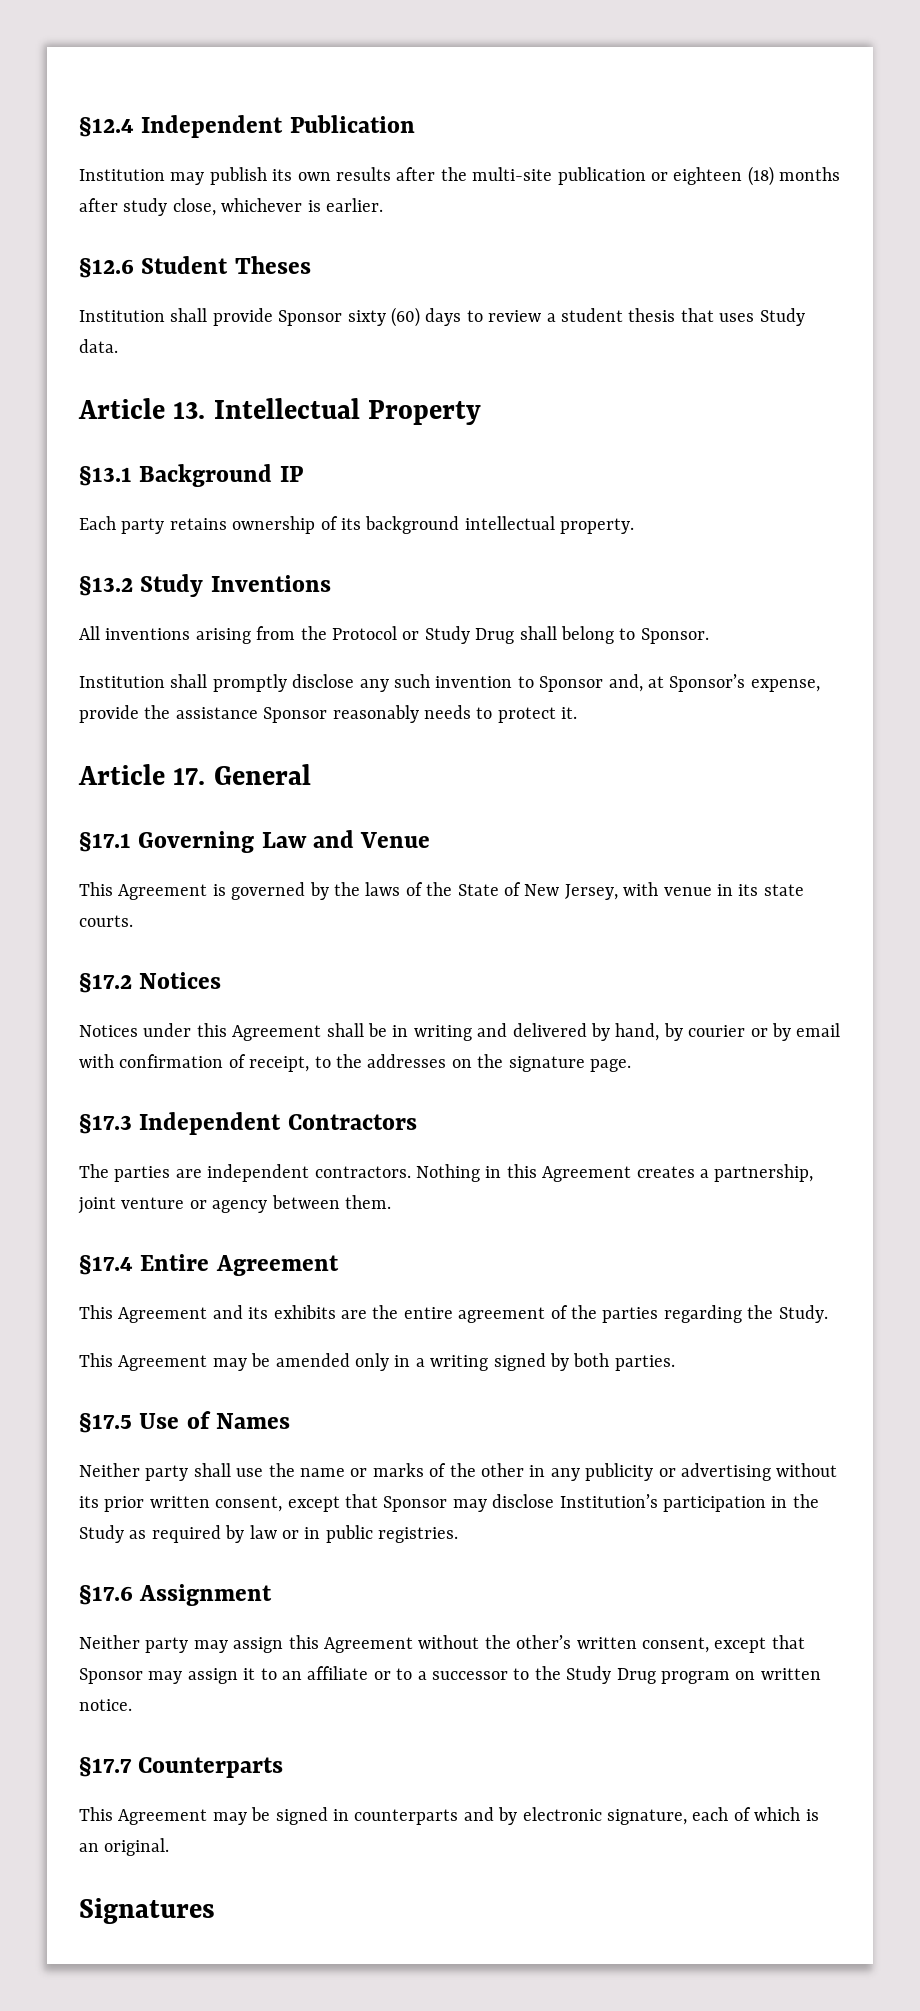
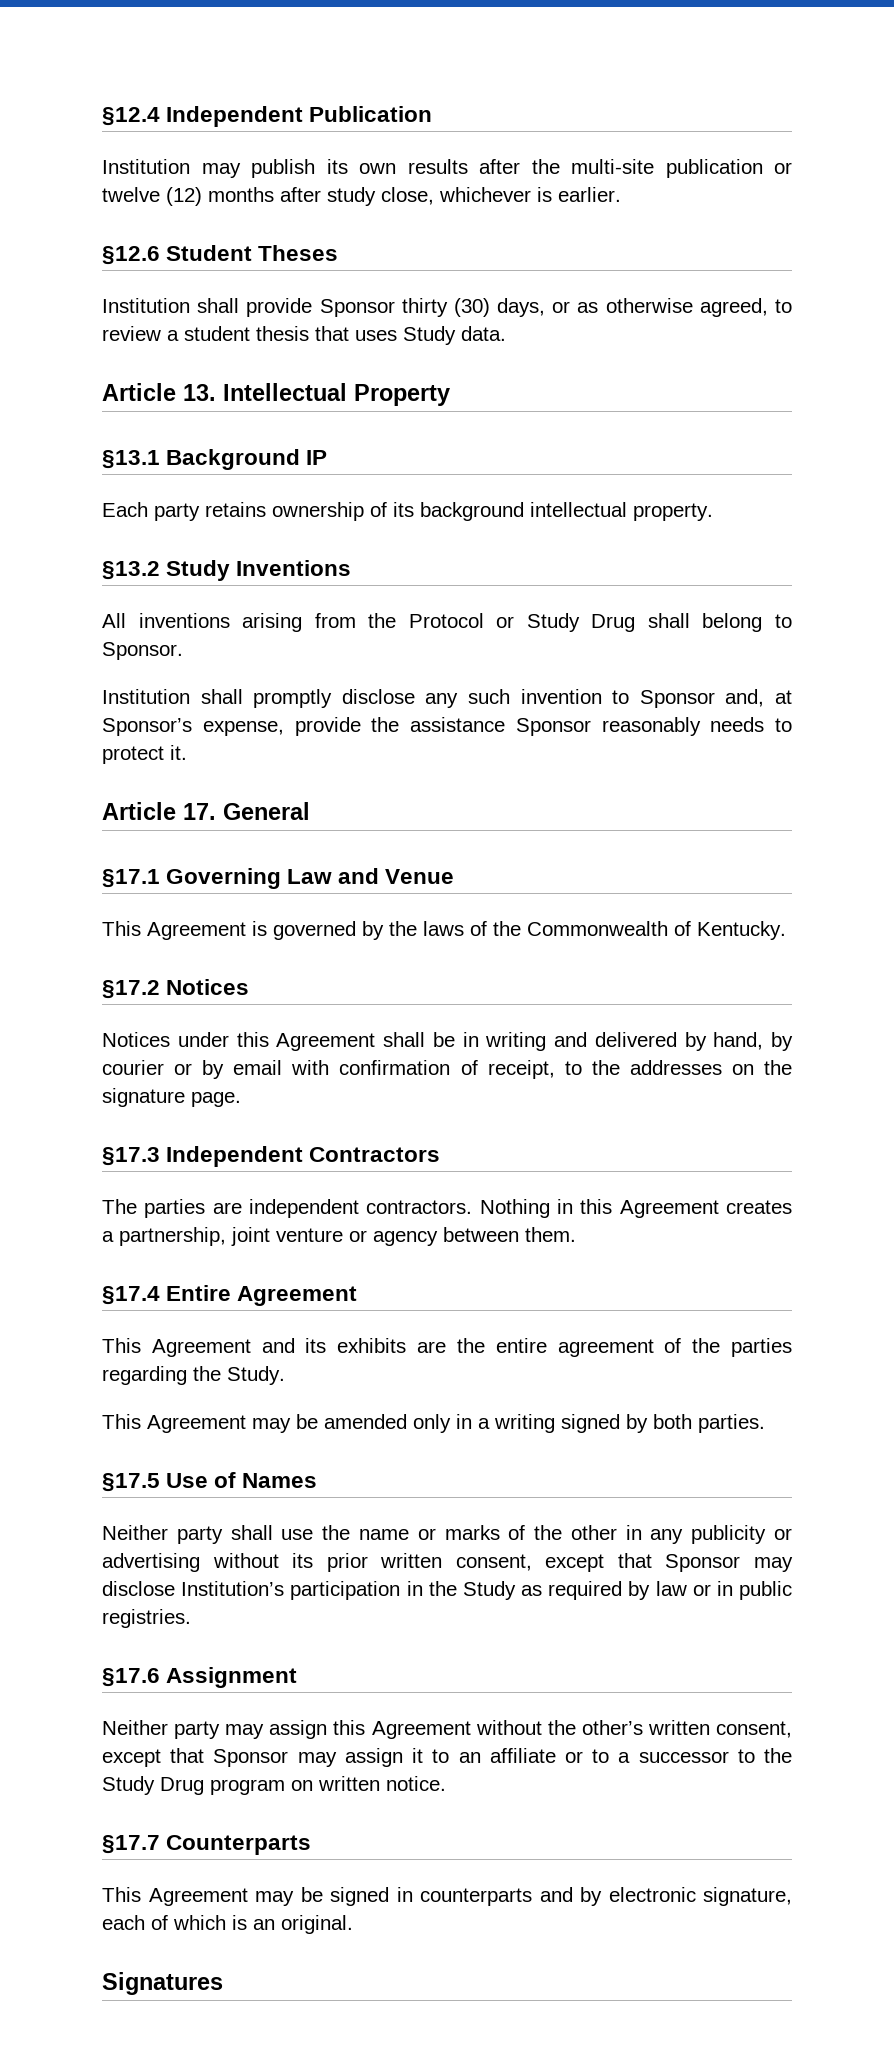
[673,166,774,186] eighteen (18) -> [102,187,202,206] twelve (12)
[347,307,462,327] sixty (60) days -> [401,298,768,317] thirty (30) days, or as otherwise agreed,
[457,882,804,900] [79,915,133,927] State of New Jersey, with venue in its state courts. -> [527,921,786,940] Commonwealth of Kentucky.

